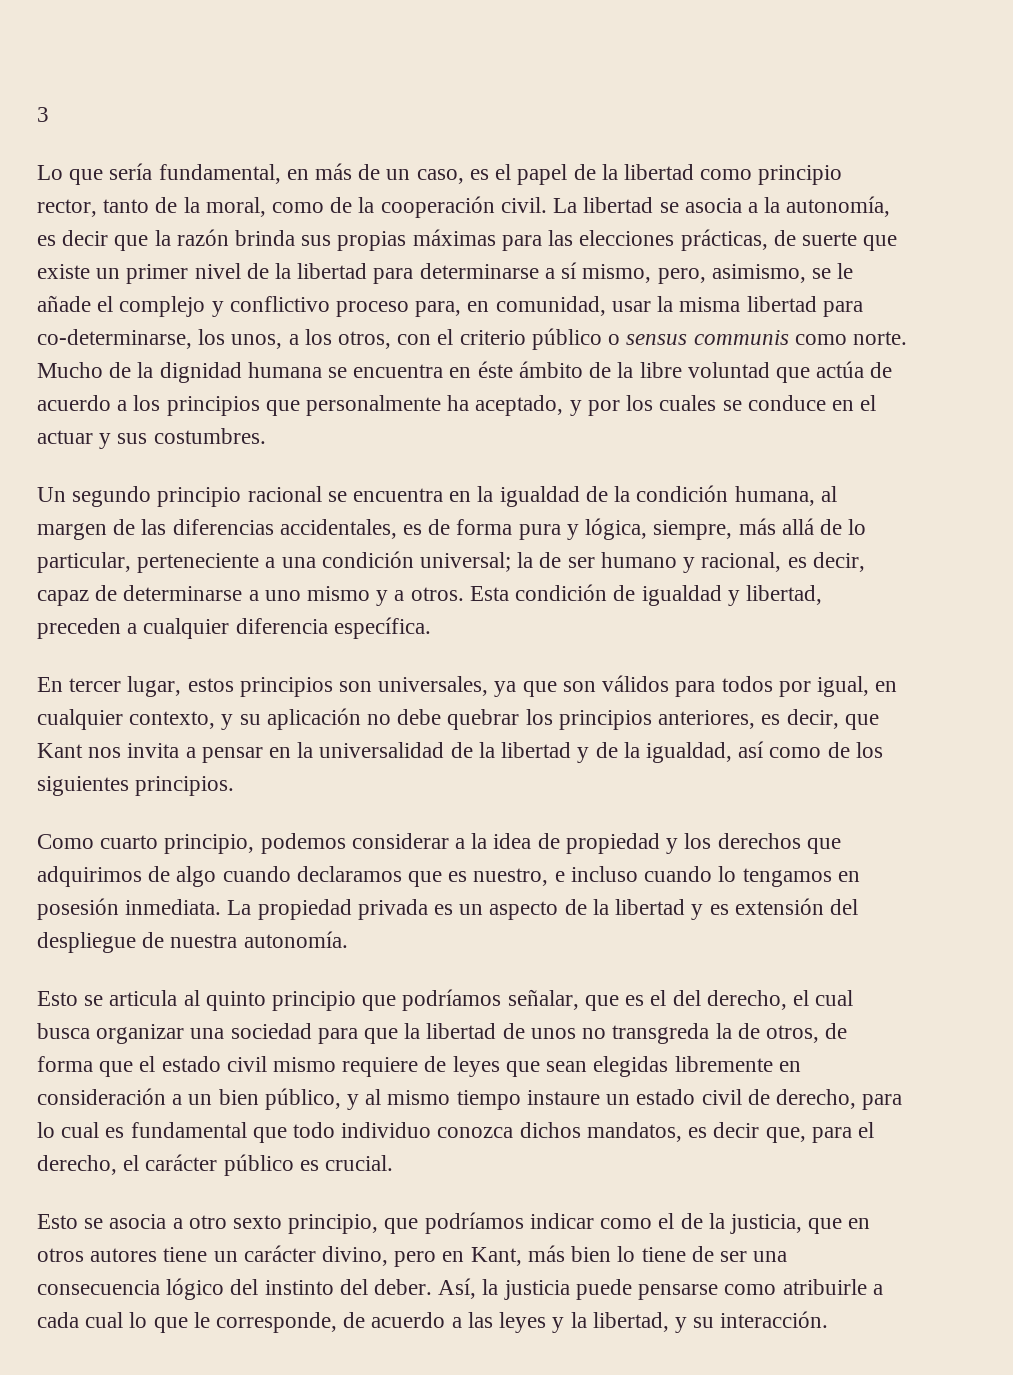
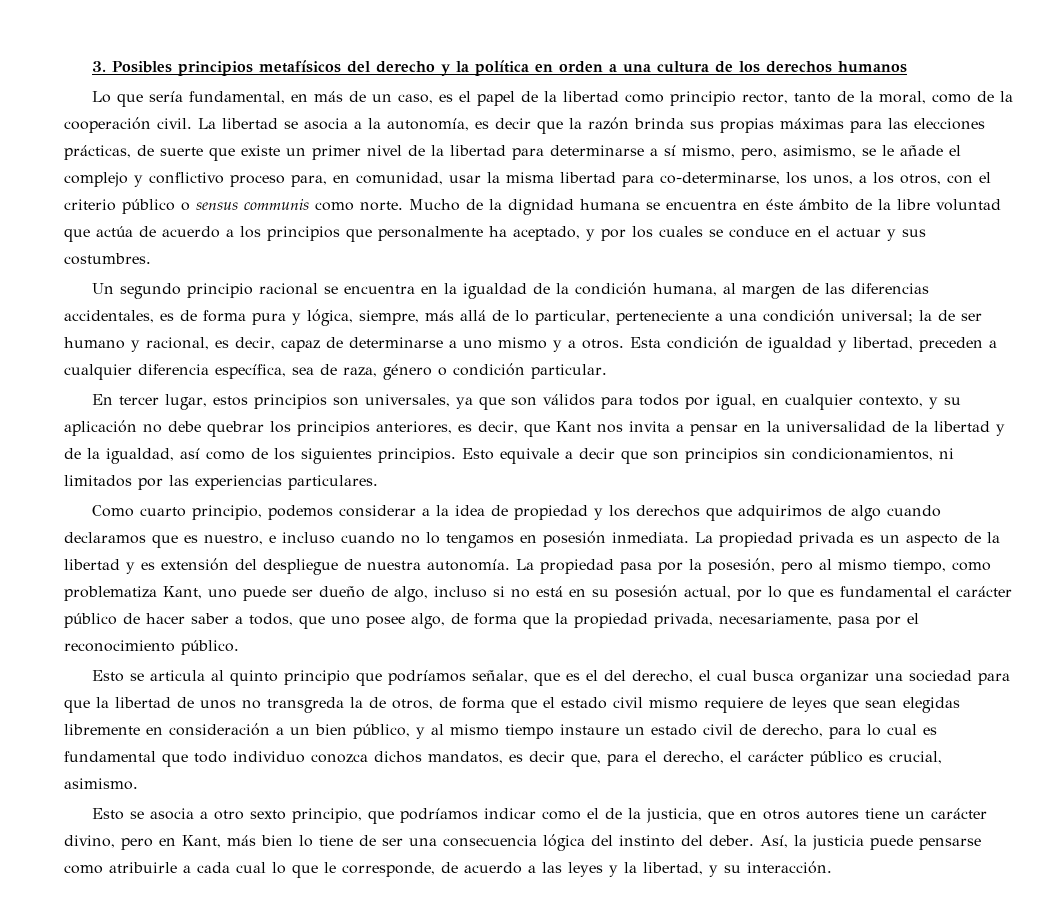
[37,107,49,122] 3 -> [92,60,908,76] 3. Posibles principios metafísicos del derecho y la política en orden a una cultura de los derechos humanos
[333,617,431,639] específica. -> [215,363,607,380] específica, sea de raza, género o condición particular.
(235, 786) none -> [462,448,954,464] [64,475,378,490] Esto equivale a decir que son principios sin condicionamientos, ni limitados por las experiencias particulares.
(713, 874) none -> [401,535,420,544] no
(348, 939) none -> [516,558,991,574] [64,585,1012,602] [64,613,919,629] [64,640,239,655] La propiedad pasa por la posesión, pero al mismo tiempo, como problematiza Kant, uno puede ser dueño de algo, incluso si no está en su posesión actual, por lo que es fundamental el carácter público de hacer saber a todos, que uno posee algo, de forma que la propiedad privada, necesariamente, pasa por el reconocimiento público.
[325,1155,394,1171] crucial. -> [889,751,942,764] [64,778,138,790] crucial, asimismo.
[166,1278,225,1300] lógico -> [543,834,585,851] lógica

